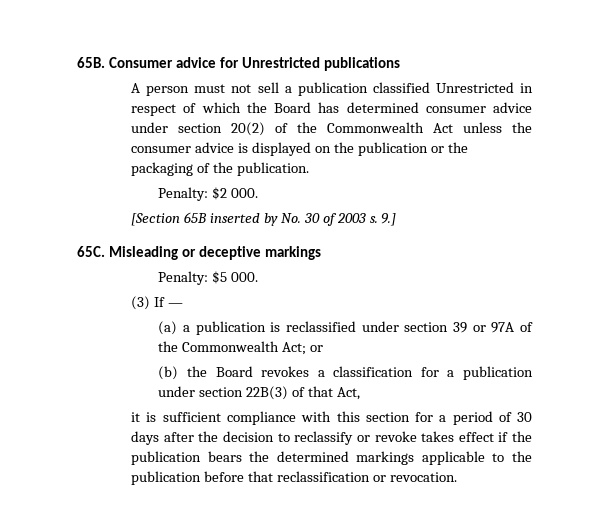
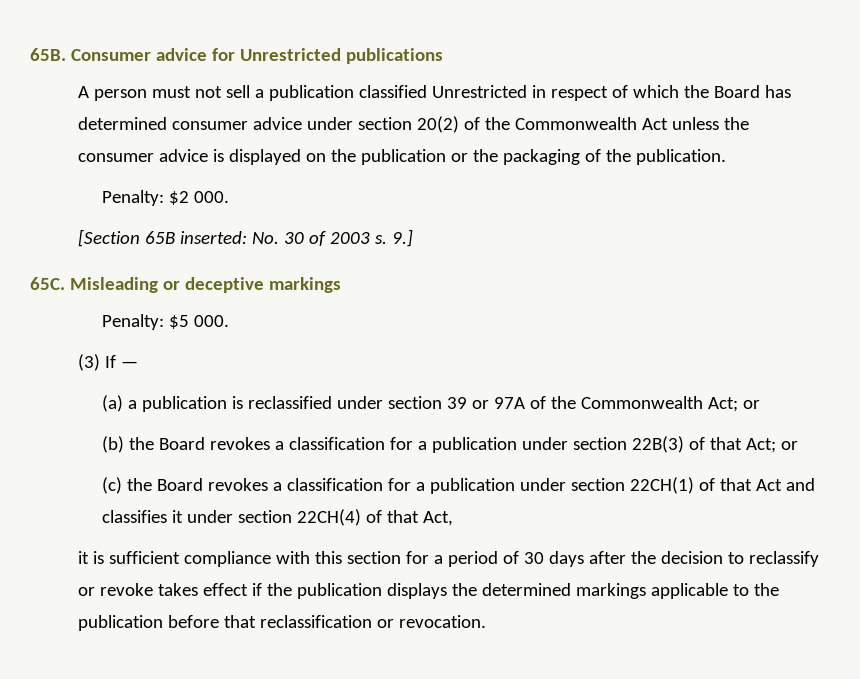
[210,213,278,226] inserted by -> [180,231,248,244] inserted:
(334, 391) none -> [746,438,799,453] [102,477,816,494] [102,509,420,526] Act; or // (c) the Board revokes a classification for a publication under section 22CH(1) of that Act and classifies it under section 22CH(4) of that
[207,451,242,462] bears -> [387,583,448,599] displays

